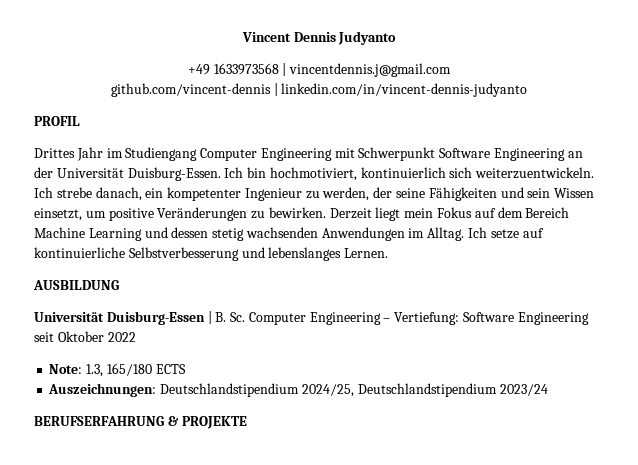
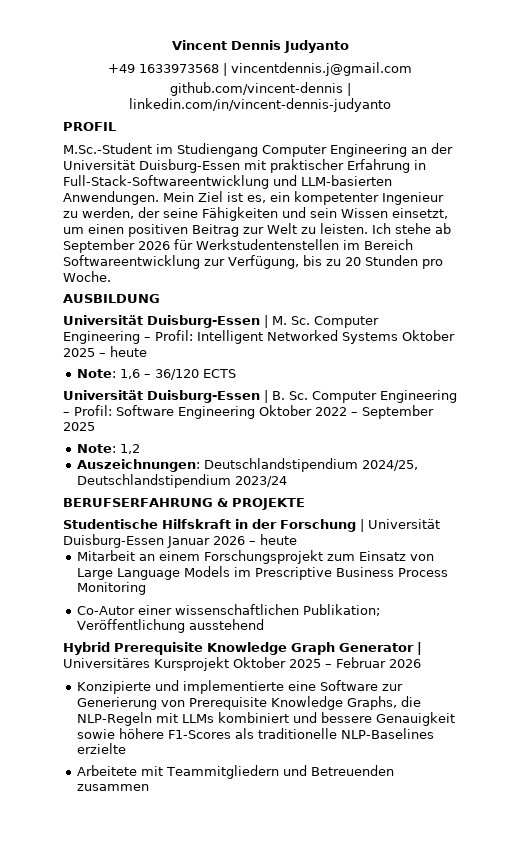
[34,147,103,161] Drittes Jahr -> [63,143,152,154] M.Sc.-Student
[334,147,583,161] [34,167,595,181] [34,187,142,201] mit Schwerpunkt Software Engineering an der Universität Duisburg-Essen. Ich bin hochmotiviert, kontinuierlich sich weiterzuentwickeln. Ich strebe danach, -> [411,143,453,154] [63,159,426,173] [63,175,392,189] [63,191,266,205] an der Universität Duisburg-Essen mit praktischer Erfahrung in Full-Stack-Softwareentwicklung und LLM-basierten Anwendungen. Mein Ziel ist es,
[108,207,570,221] [34,227,544,241] [34,247,389,261] [33,280,119,290] positive Veränderungen zu bewirken. Derzeit liegt mein Fokus auf dem Bereich Machine Learning und dessen stetig wachsenden Anwendungen im Alltag. Ich setze auf kontinuierliche Selbstverbesserung und lebenslanges Lernen. // AUSBILDUNG -> [88,223,451,237] [63,239,413,253] [63,255,443,269] [63,271,111,282] [63,294,160,303] [63,315,379,328] [63,330,455,344] [63,346,147,357] [76,369,236,380] einen positiven Beitrag zur Welt zu leisten. Ich stehe ab September 2026 für Werkstudentenstellen im Bereich Softwareentwicklung zur Verfügung, bis zu 20 Stunden pro Woche. // AUSBILDUNG // Universität Duisburg-Essen | M. Sc. Computer Engineering – Profil: Intelligent Networked Systems Oktober 2025 – heute // Note: 1,6 – 36/120 ECTS
[394,312,589,325] [34,332,54,342] Vertiefung: Software Engineering seit -> [74,405,255,419] Profil: Software Engineering
[49,363,186,377] // Note: 1.3, 165/180 ECTS -> [351,405,434,419] [63,422,95,431] [76,444,140,454] – September 2025 // Note: 1,2
(247, 422) none -> [63,519,440,532] [63,534,297,548] [76,550,434,564] [76,566,448,580] [76,582,146,595] [76,604,380,616] [76,619,264,633] [63,642,422,655] [63,657,421,671] [76,680,403,694] [76,696,421,710] [76,712,455,726] [76,728,434,739] [76,743,126,754] [76,765,394,779] [76,784,149,791] // Studentische Hilfskraft in der Forschung | Universität Duisburg-Essen Januar 2026 – heute // Mitarbeit an einem Forschungsprojekt zum Einsatz von Large Language Models im Prescriptive Business Process Monitoring // Co-Autor einer wissenschaftlichen Publikation; Veröffentlichung ausstehend // Hybrid Prerequisite Knowledge Graph Generator | Universitäres Kursprojekt Oktober 2025 – Februar 2026 // Konzipierte und implementierte eine Software zur Generierung von Prerequisite Knowledge Graphs, die NLP-Regeln mit LLMs kombiniert und bessere Genauigkeit sowie höhere F1-Scores als traditionelle NLP-Baselines erzielte // Arbeitete mit Teammitgliedern und Betreuenden zusammen

